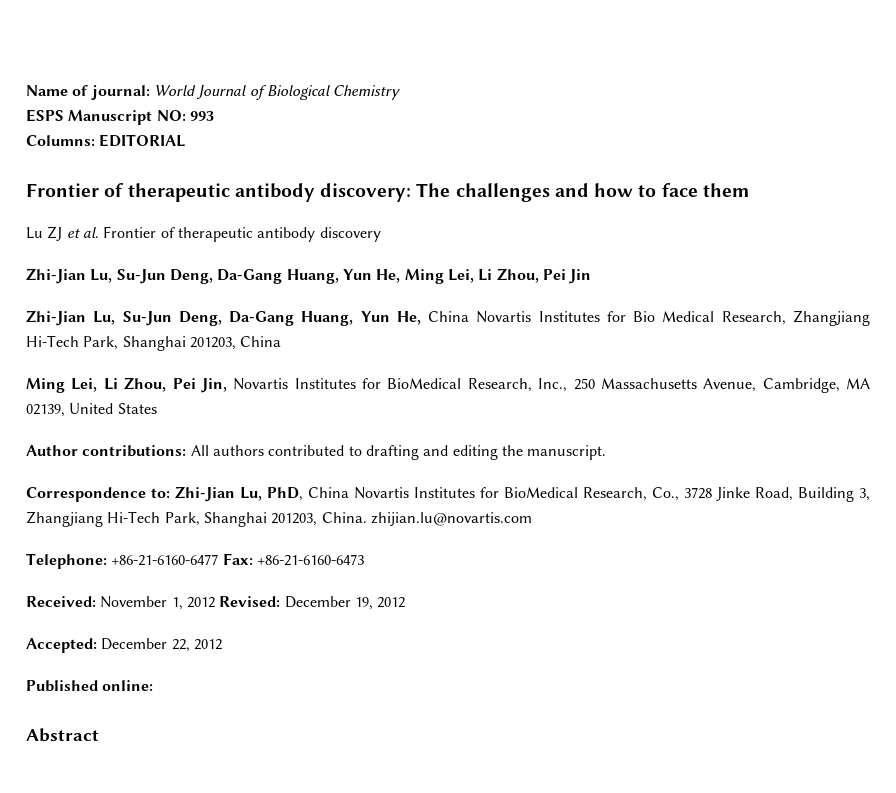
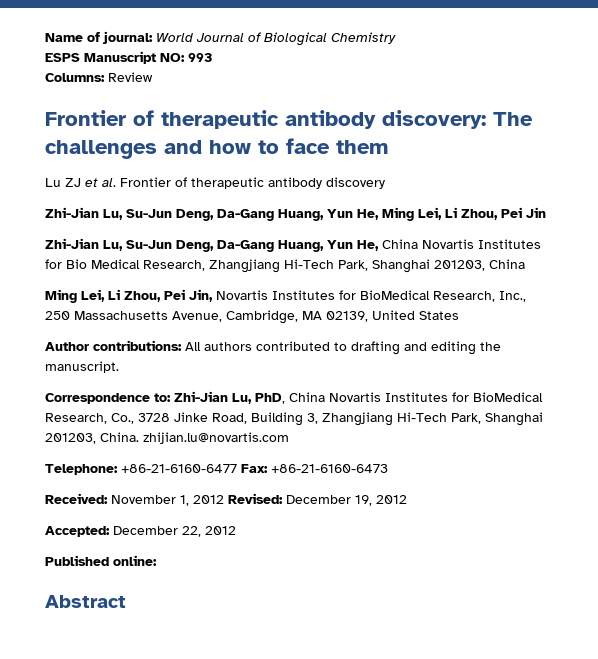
[99,134,186,147] EDITORIAL -> [108,72,153,82] Review

